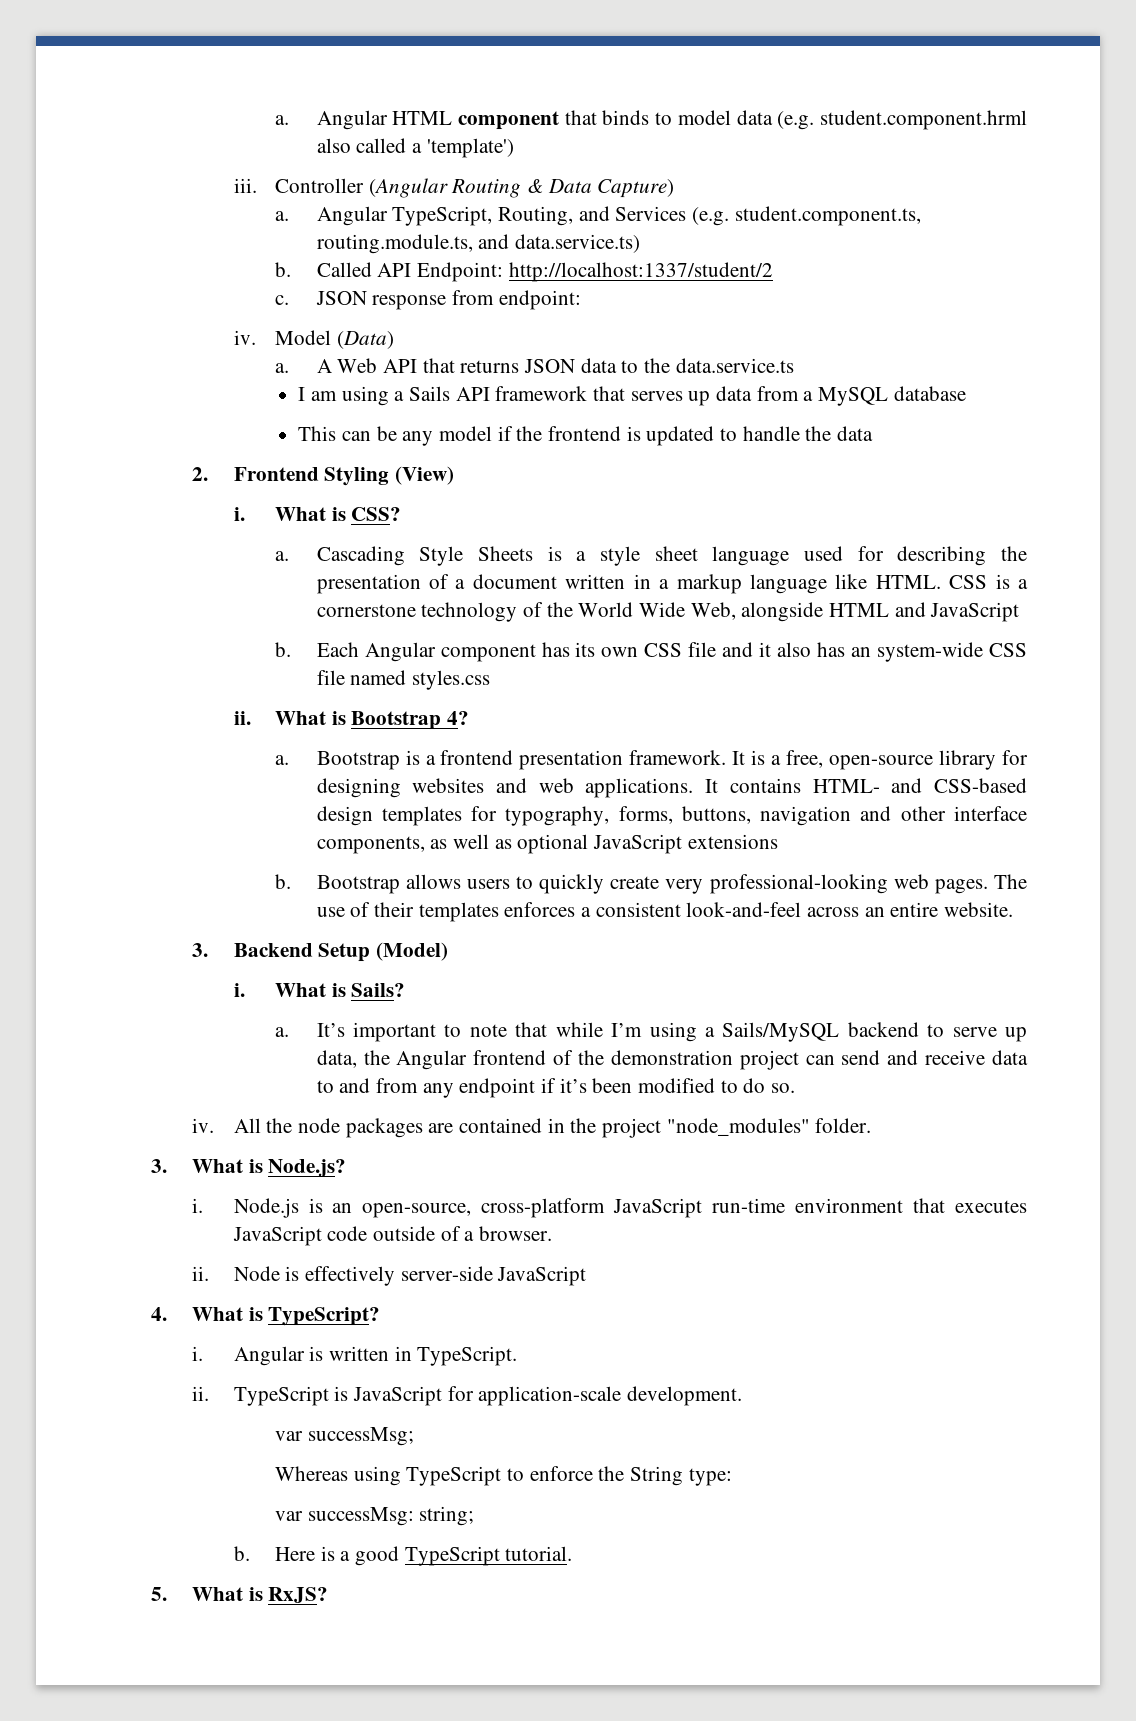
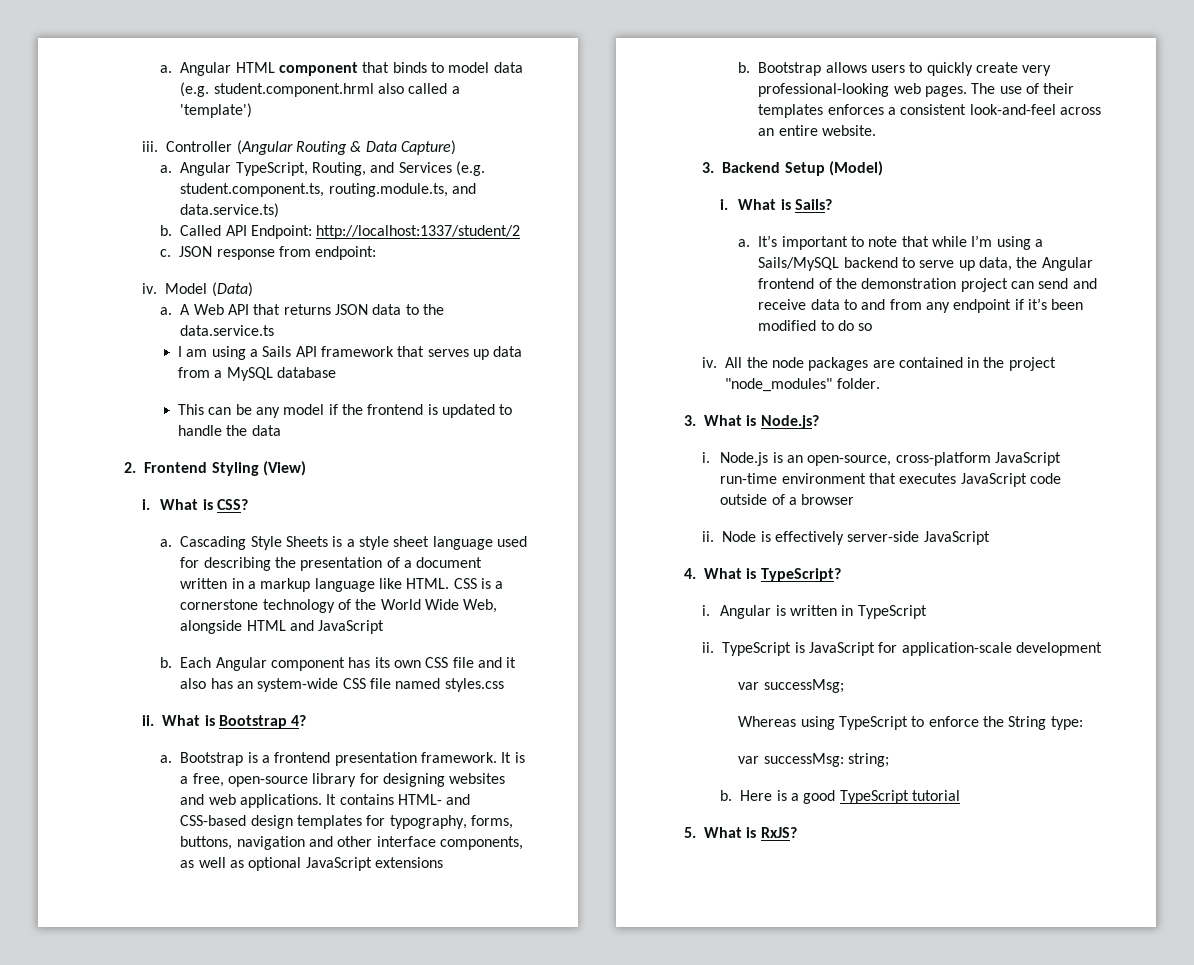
[771,1083,796,1093] so. -> [858,323,873,331] so
[478,1226,552,1241] browser. -> [801,494,855,505] browser
[417,1346,518,1366] TypeScript. -> [857,605,927,619] TypeScript
[626,1386,742,1406] development. -> [1015,642,1102,656] development
[505,1546,573,1561] tutorial. -> [911,790,960,801] tutorial

